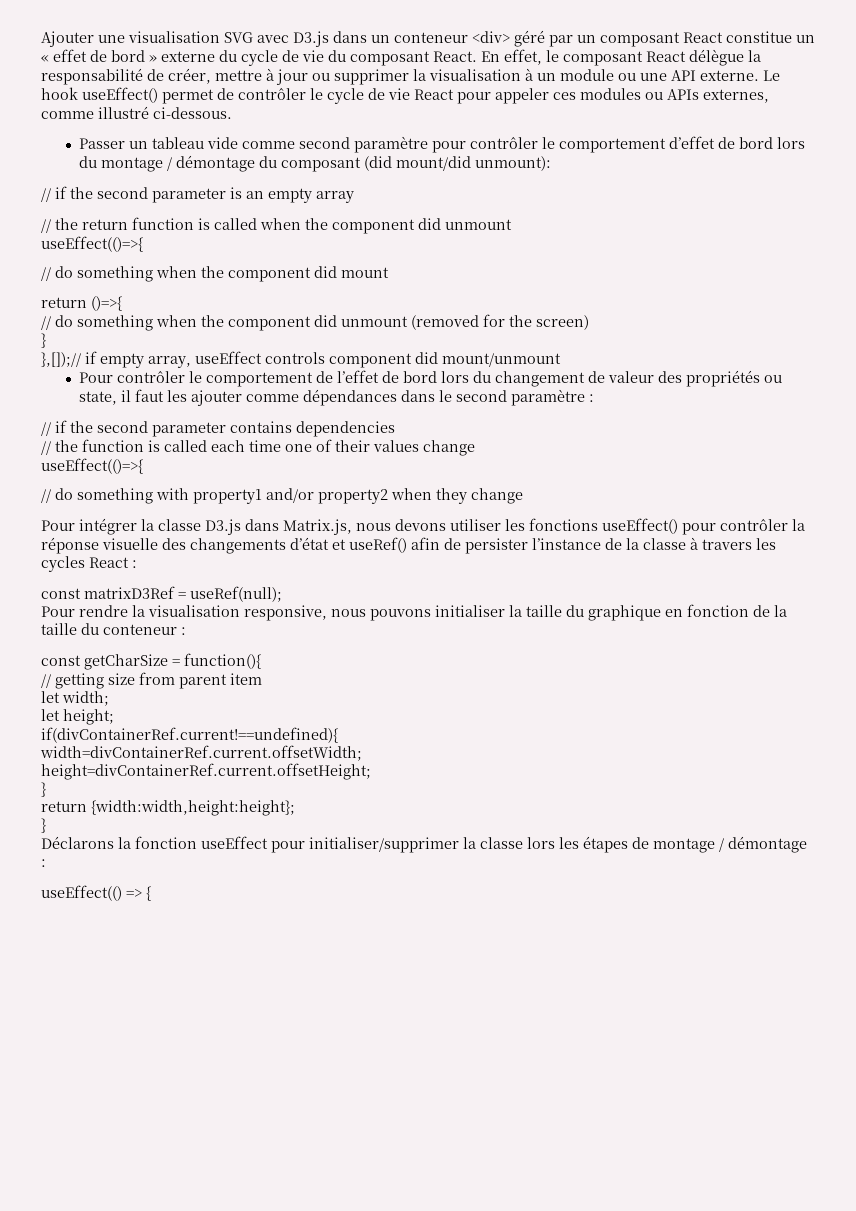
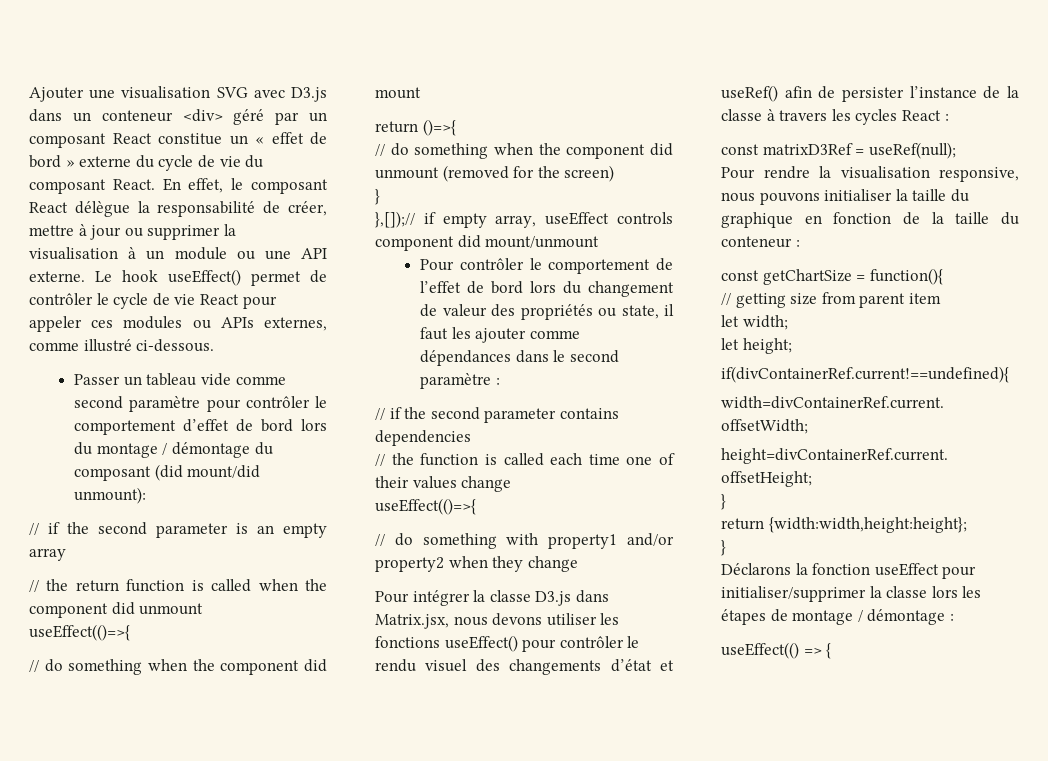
[283,519,352,535] Matrix.js, -> [375,614,449,629] Matrix.jsx,
[792,519,805,531] [41,537,158,554] la réponse visuelle -> [627,636,640,648] [375,659,468,672] le rendu visuel
[84,654,168,670] getCharSize -> [762,269,852,285] getChartSize

